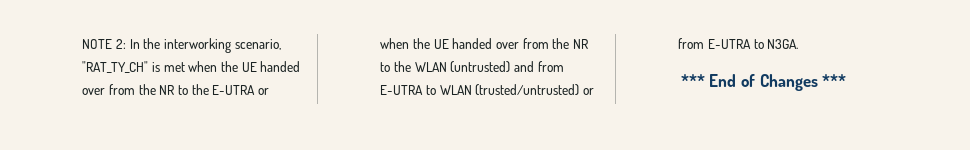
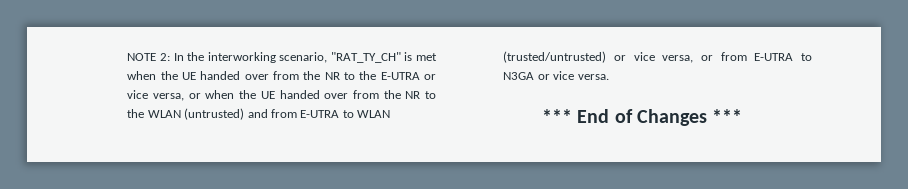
(269, 91) none -> [127,90,201,101] vice versa, or
[678,38,799,49] from E-UTRA to N3GA. -> [633,52,812,63] [503,71,609,80] vice versa, or from E-UTRA to N3GA or vice versa.

